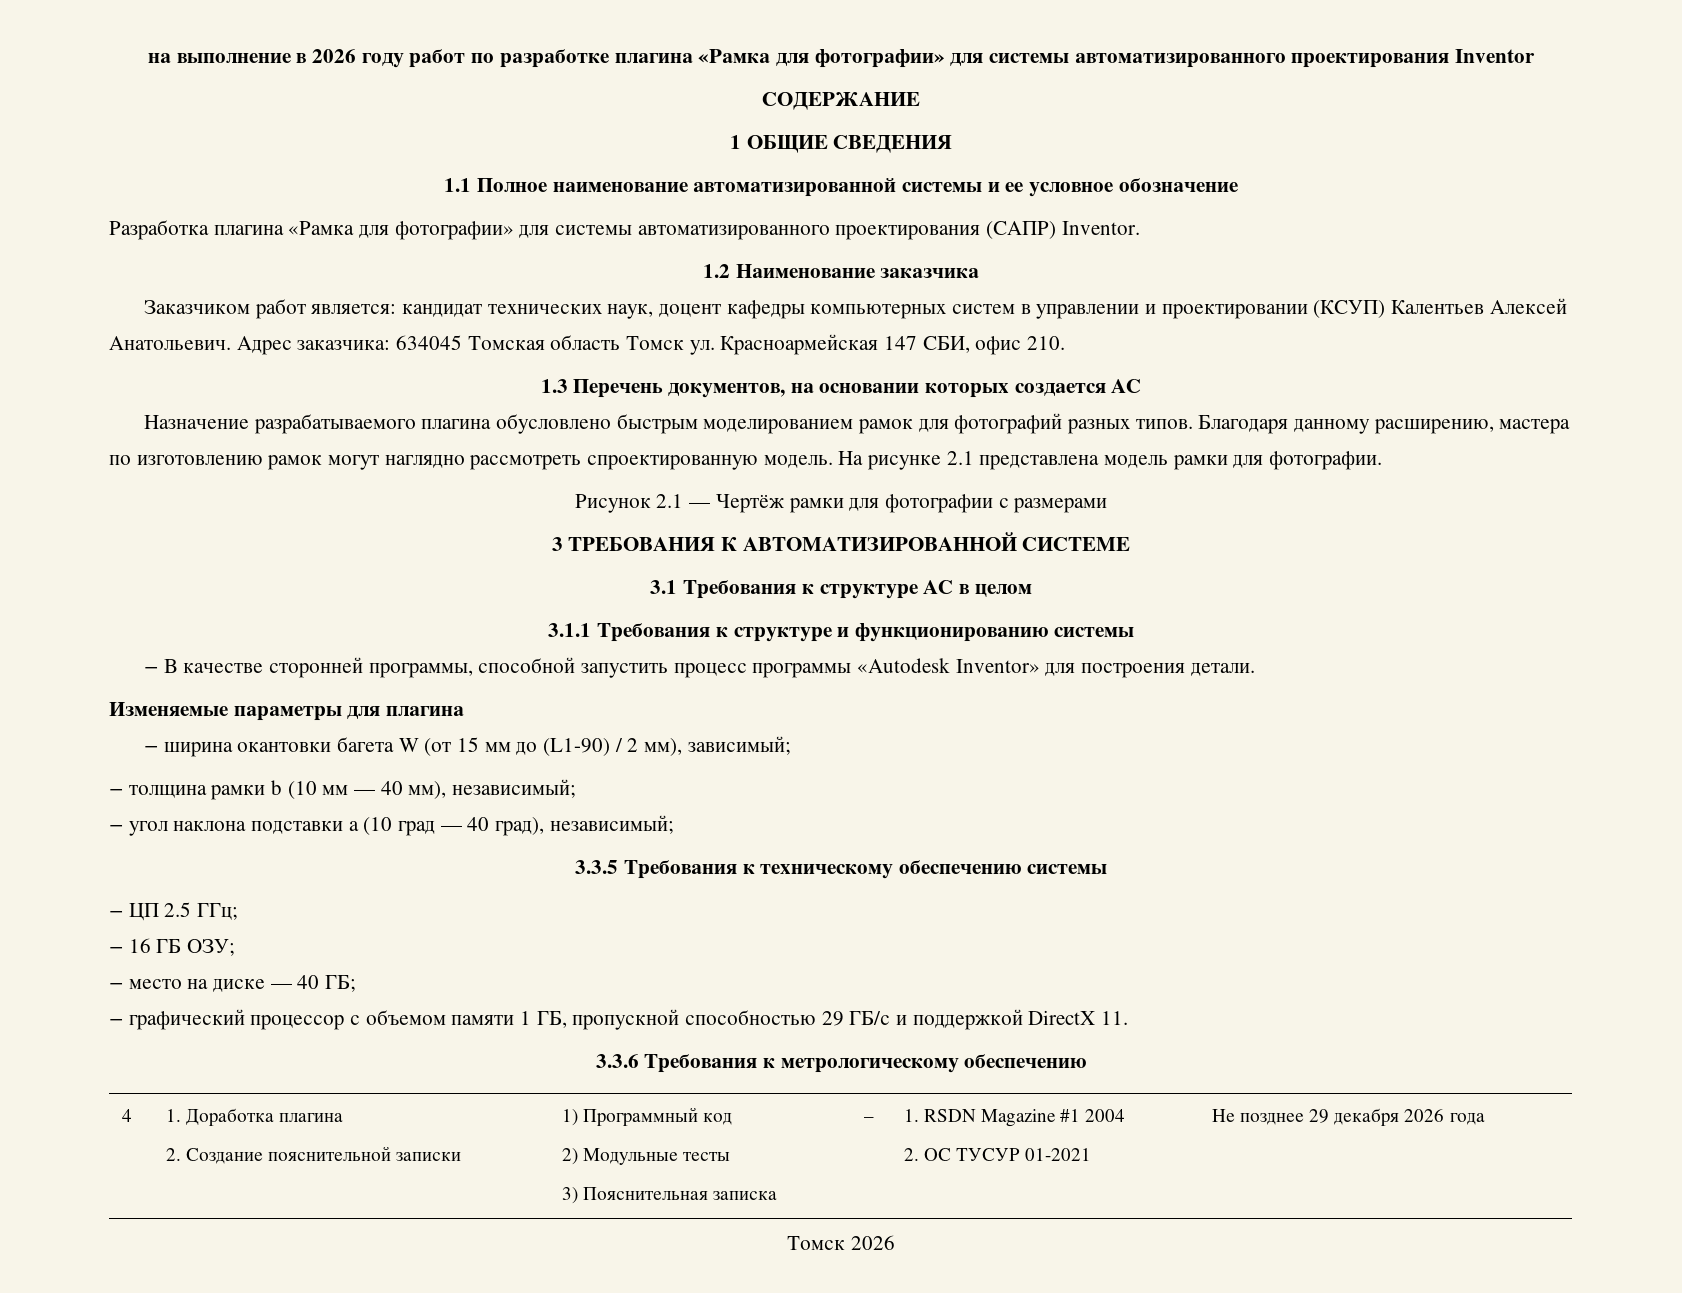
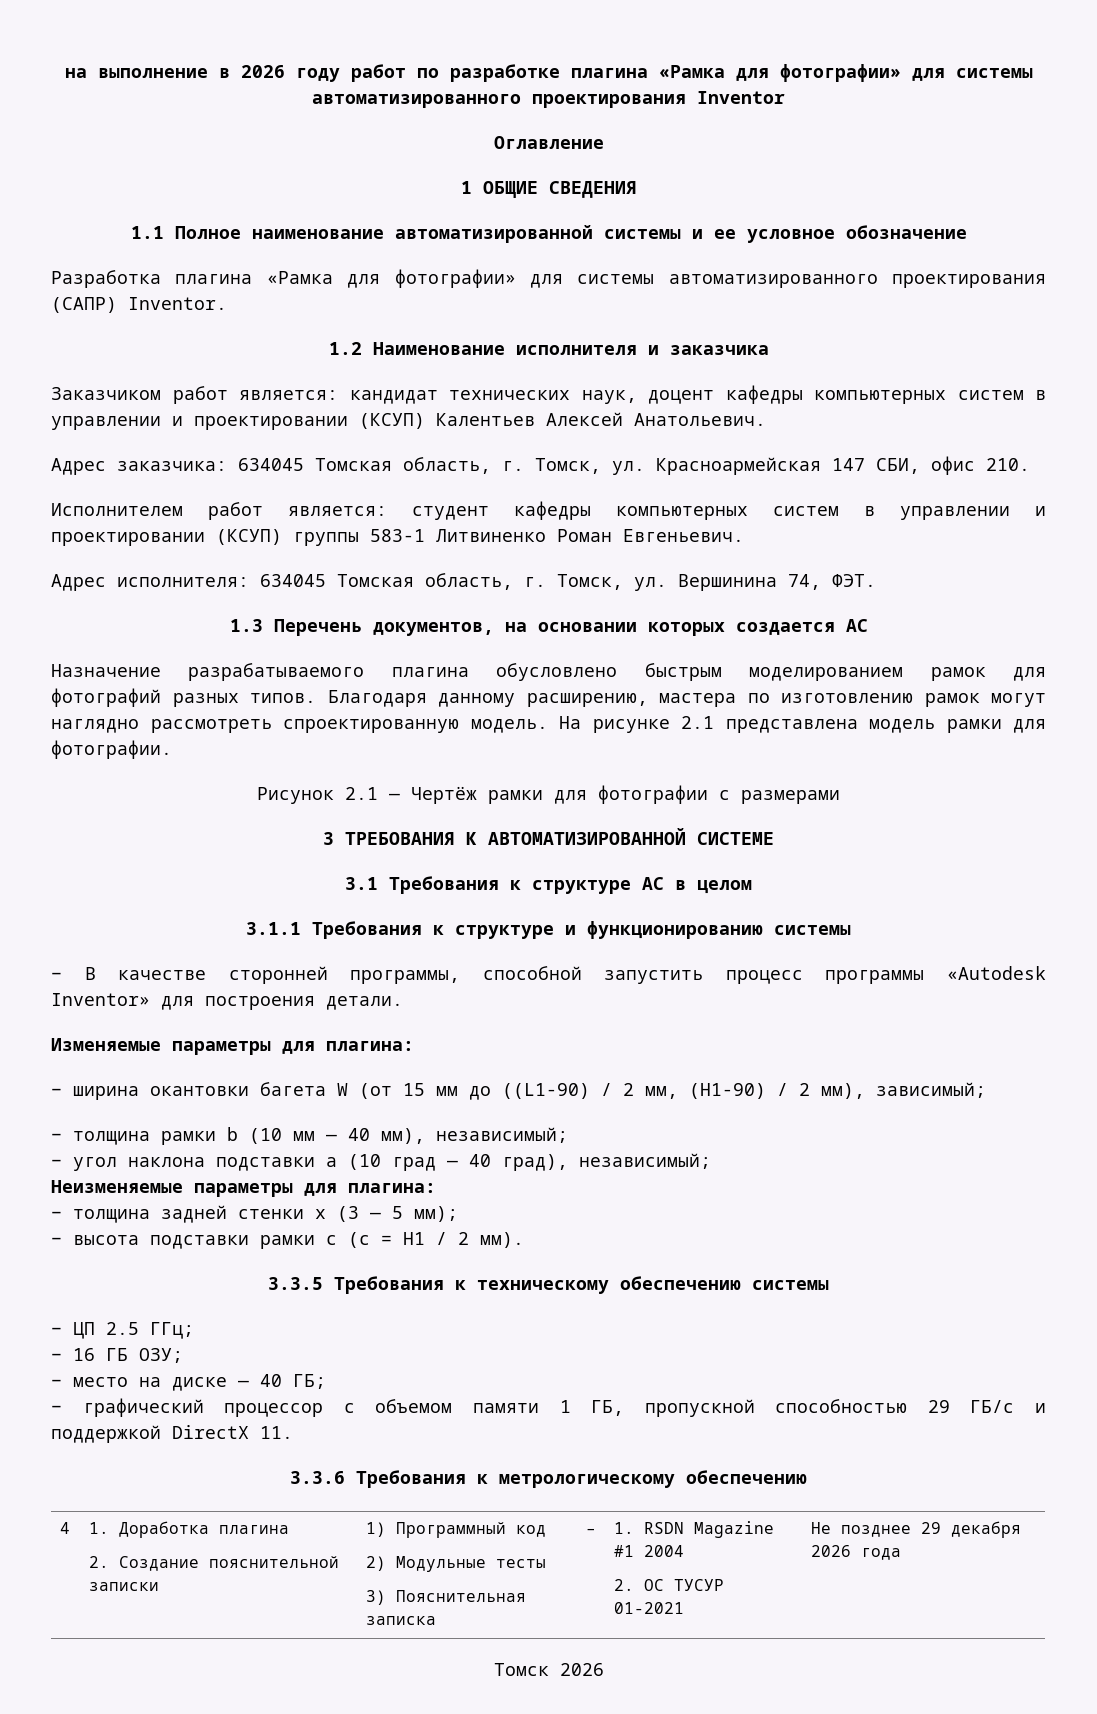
[762,92,920,110] СОДЕРЖАНИЕ -> [493,136,604,149] Оглавление
(875, 271) none -> [515,345,659,355] исполнителя и
(231, 343) none -> (766, 419) //
[550,335,685,350] область Томск -> [403,457,601,474] область, г. Томск,
(1066, 343) none -> [51,501,1046,520] [51,529,744,546] [51,573,876,591] // Исполнителем работ является: студент кафедры компьютерных систем в управлении и проектировании (КСУП) группы 583-1 Литвиненко Роман Евгеньевич. // Адрес исполнителя: 634045 Томская область, г. Томск, ул. Вершинина 74, ФЭТ.
[386,706,465,716] плагина -> [326,1041,414,1051] плагина:
[542,738,610,756] (L1-90) -> [502,1083,766,1099] ((L1-90) / 2 мм, (H1-90)
(674, 824) none -> [51,1180,436,1197] [51,1205,458,1223] [51,1232,524,1249] // Неизменяемые параметры для плагина: // − толщина задней стенки x (3 — 5 мм); // − высота подставки рамки c (c = H1 / 2 мм).

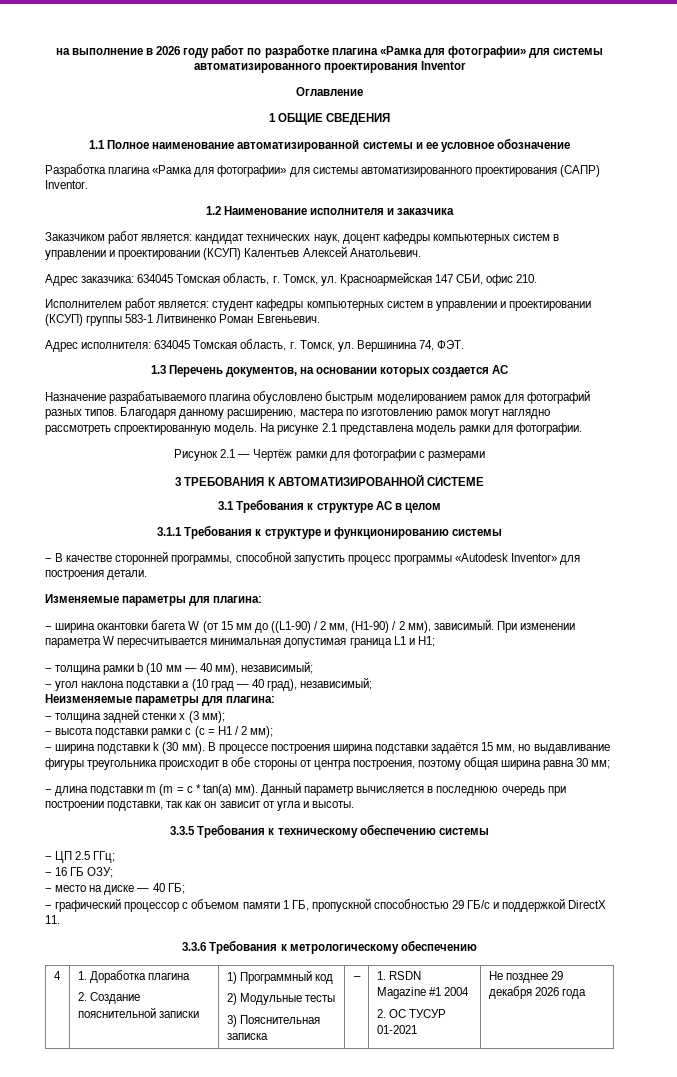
[876,1082,986,1098] зависимый; -> [433,619,575,633] [45,636,435,648] зависимый. При изменении параметра W пересчитывается минимальная допустимая граница L1 и H1;
[370,1206,403,1219] — 5 -> (199, 717) none
[480,1232,524,1248] мм). -> [250,726,274,738] [45,742,610,754] [45,757,611,770] [45,782,566,796] [45,801,354,811] мм); // − ширина подставки k (30 мм). В процессе построения ширина подставки задаётся 15 мм, но выдавливание фигуры треугольника происходит в обе стороны от центра построения, поэтому общая ширина равна 30 мм; // − длина подставки m (m = c * tan(a) мм). Данный параметр вычисляется в последнюю очередь при построении подставки, так как он зависит от угла и высоты.
[493,1663,604,1676] // Томск 2026 -> (586, 994) none

